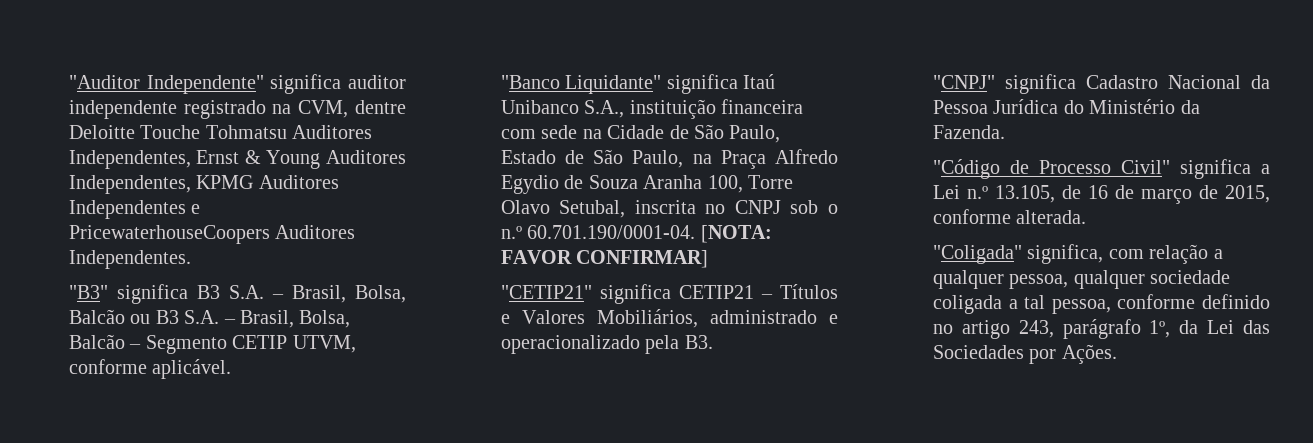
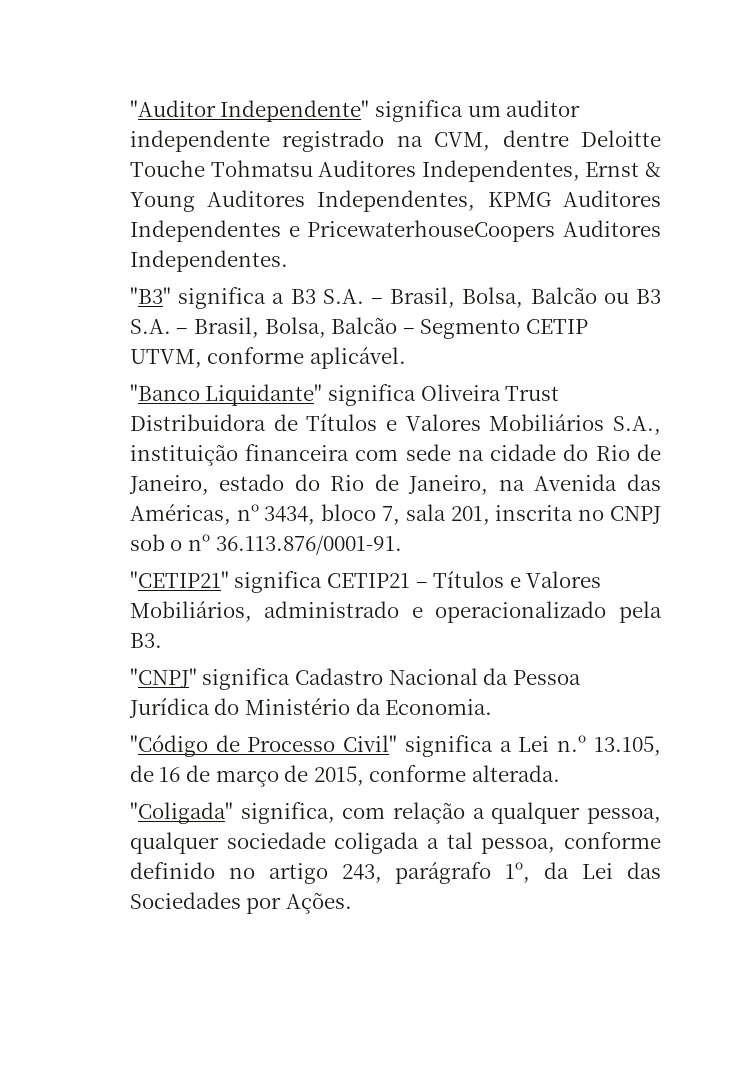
(342, 84) none -> [467,105,501,117] um
(188, 294) none -> [272,293,285,304] a
[743,74,776,89] [500,100,579,114] Itaú Unibanco -> [420,384,560,401] [129,414,605,431] Oliveira Trust Distribuidora de Títulos e Valores Mobiliários
[607,124,781,143] [500,149,838,169] [500,175,793,194] [500,200,626,218] Cidade de São Paulo, Estado de São Paulo, na Praça Alfredo Egydio de Souza Aranha 100, Torre Olavo Setubal, -> [490,444,662,461] [128,474,661,495] [129,504,490,525] cidade do Rio de Janeiro, estado do Rio de Janeiro, na Avenida das Américas, nº 3434, bloco 7, sala 201,
[500,225,772,243] [500,250,709,268] n.º 60.701.190/0001-04. [NOTA: FAVOR CONFIRMAR] -> [187,534,402,555] nº 36.113.876/0001-91.
[932,125,1005,139] Fazenda. -> [385,699,493,715] Economia.

